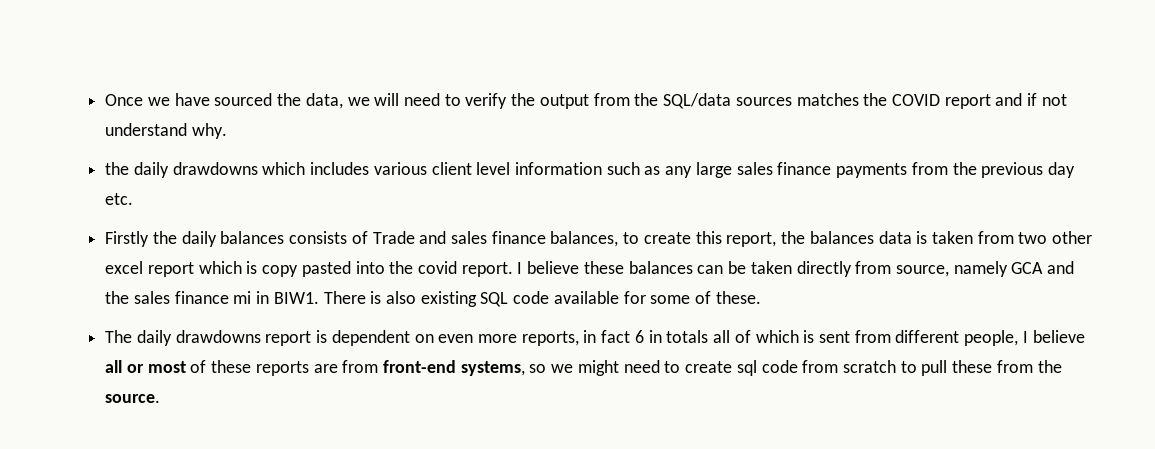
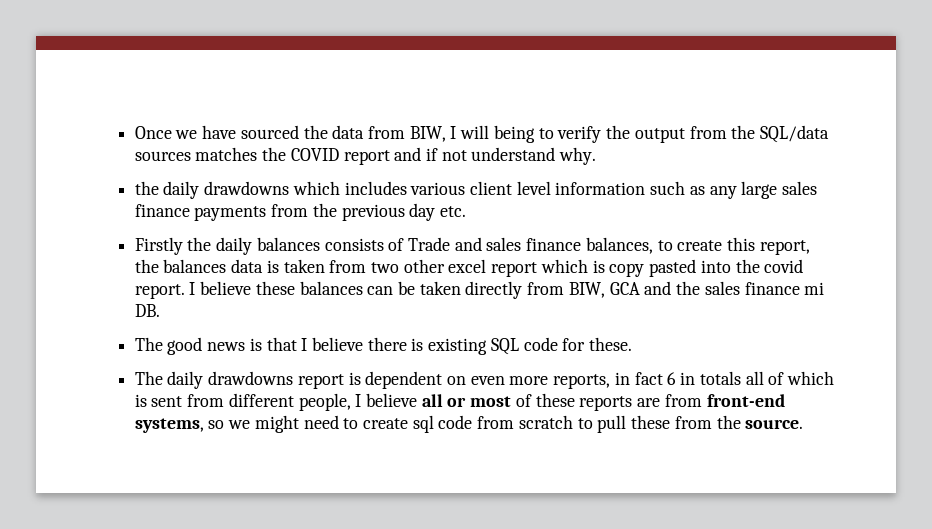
[305,93,440,109] data, we will need -> [332,125,535,143] data from BIW, I will being
[895,261,1008,277] source, namely -> [568,282,605,298] BIW,
[256,291,712,307] in BIW1. There is also existing SQL code available for some of -> [134,304,160,317] [134,337,586,355] DB. // The good news is that I believe there is existing SQL code for

